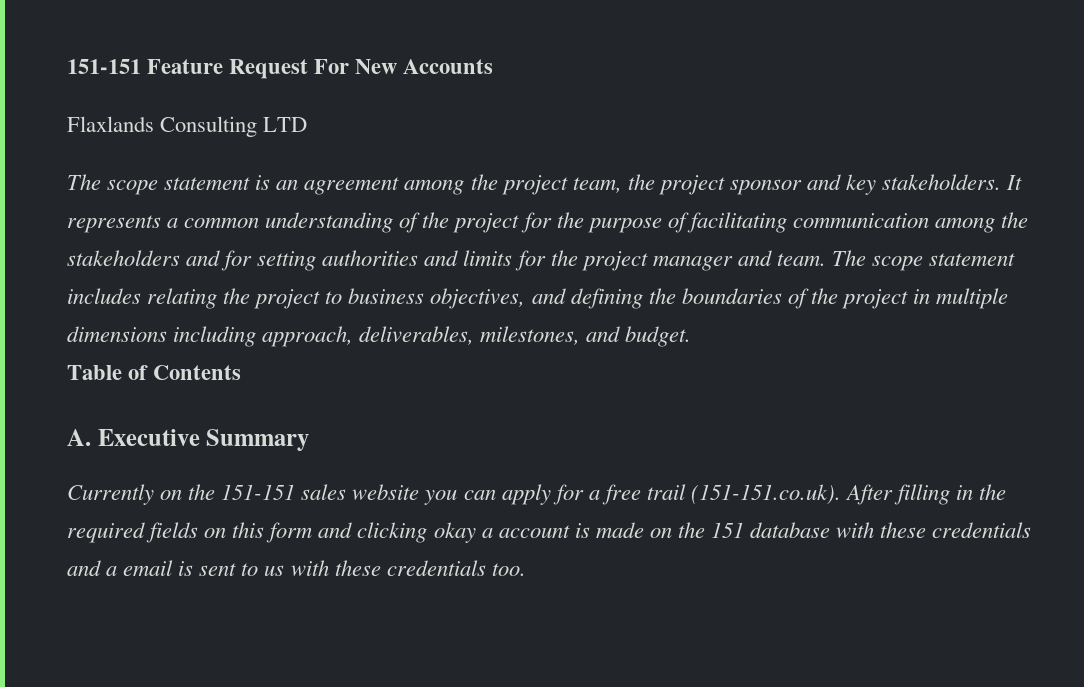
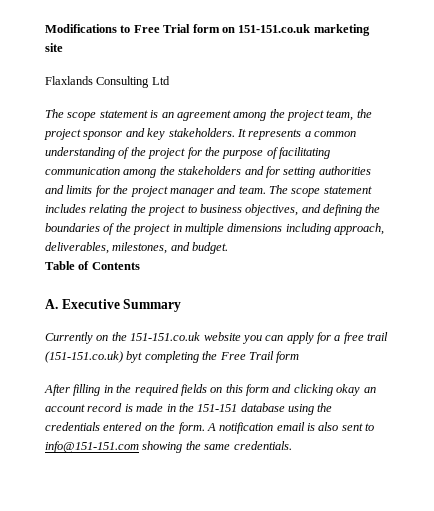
[67,59,494,79] 151-151 Feature Request For New Accounts -> [45,24,370,36] [45,43,63,52] Modifications to Free Trial form on 151-151.co.uk marketing site
[263,117,308,132] LTD -> [151,76,170,85] Ltd
[221,484,347,500] 151-151 sales -> [130,332,201,341] 151-151.co.uk
[690,484,841,505] (151-151.co.uk). -> [45,351,300,363] (151-151.co.uk) byt completing the Free Trail form //
[481,522,1032,538] [67,560,118,576] a account is made on the 151 database with these credentials and a -> [363,387,376,393] [45,403,333,415] [45,422,274,434] an account record is made in the 151-151 database using the credentials entered on the form. A notification
(194, 568) none -> [318,422,339,431] also
[264,560,526,576] us with these credentials too. -> [45,441,292,453] info@151-151.com showing the same credentials.

